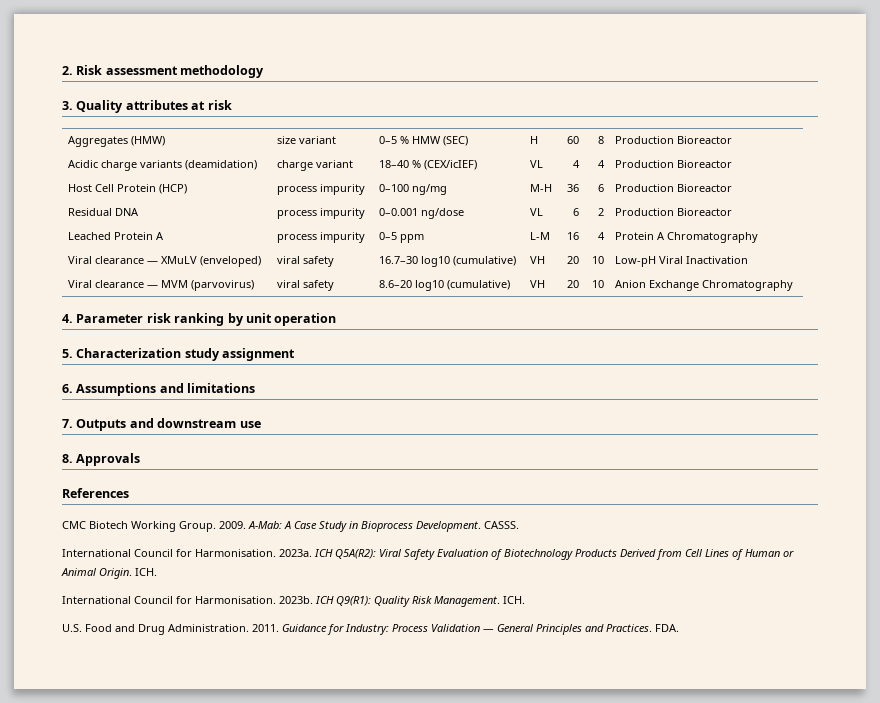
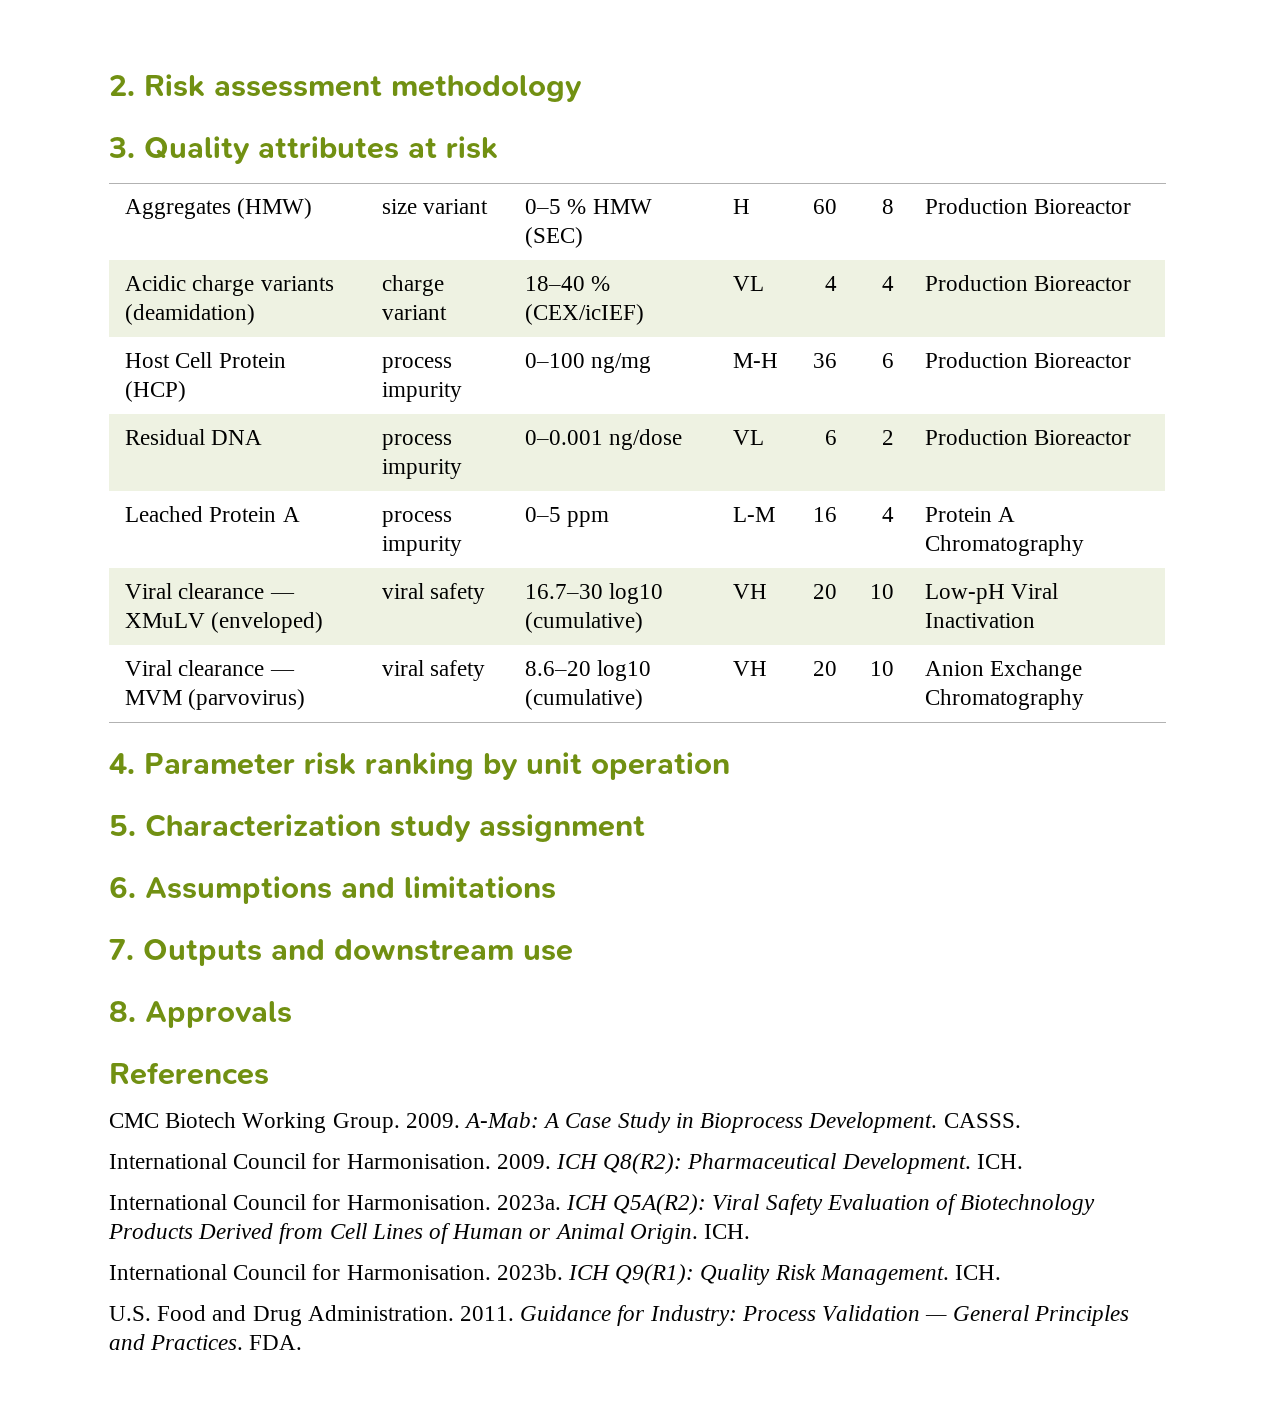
(519, 525) none -> [109,1153,1023,1174] // International Council for Harmonisation. 2009. ICH Q8(R2): Pharmaceutical Development. ICH.

